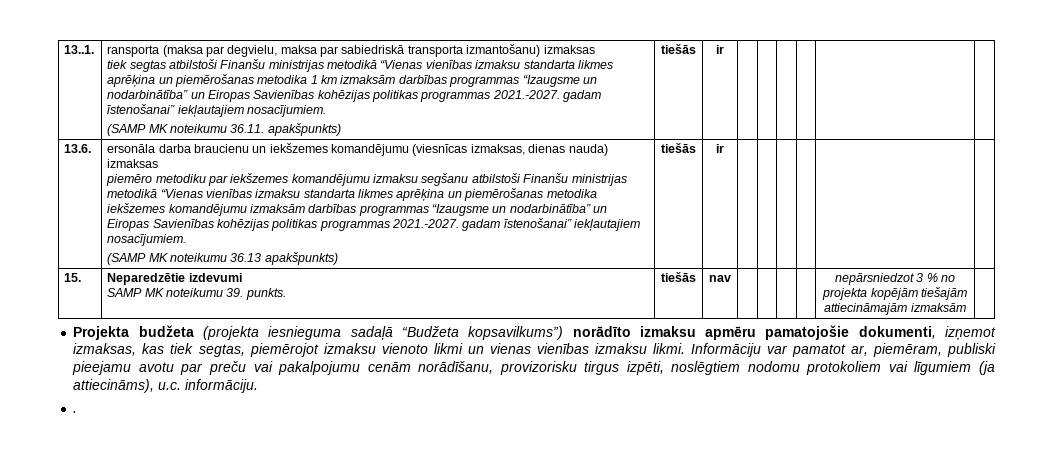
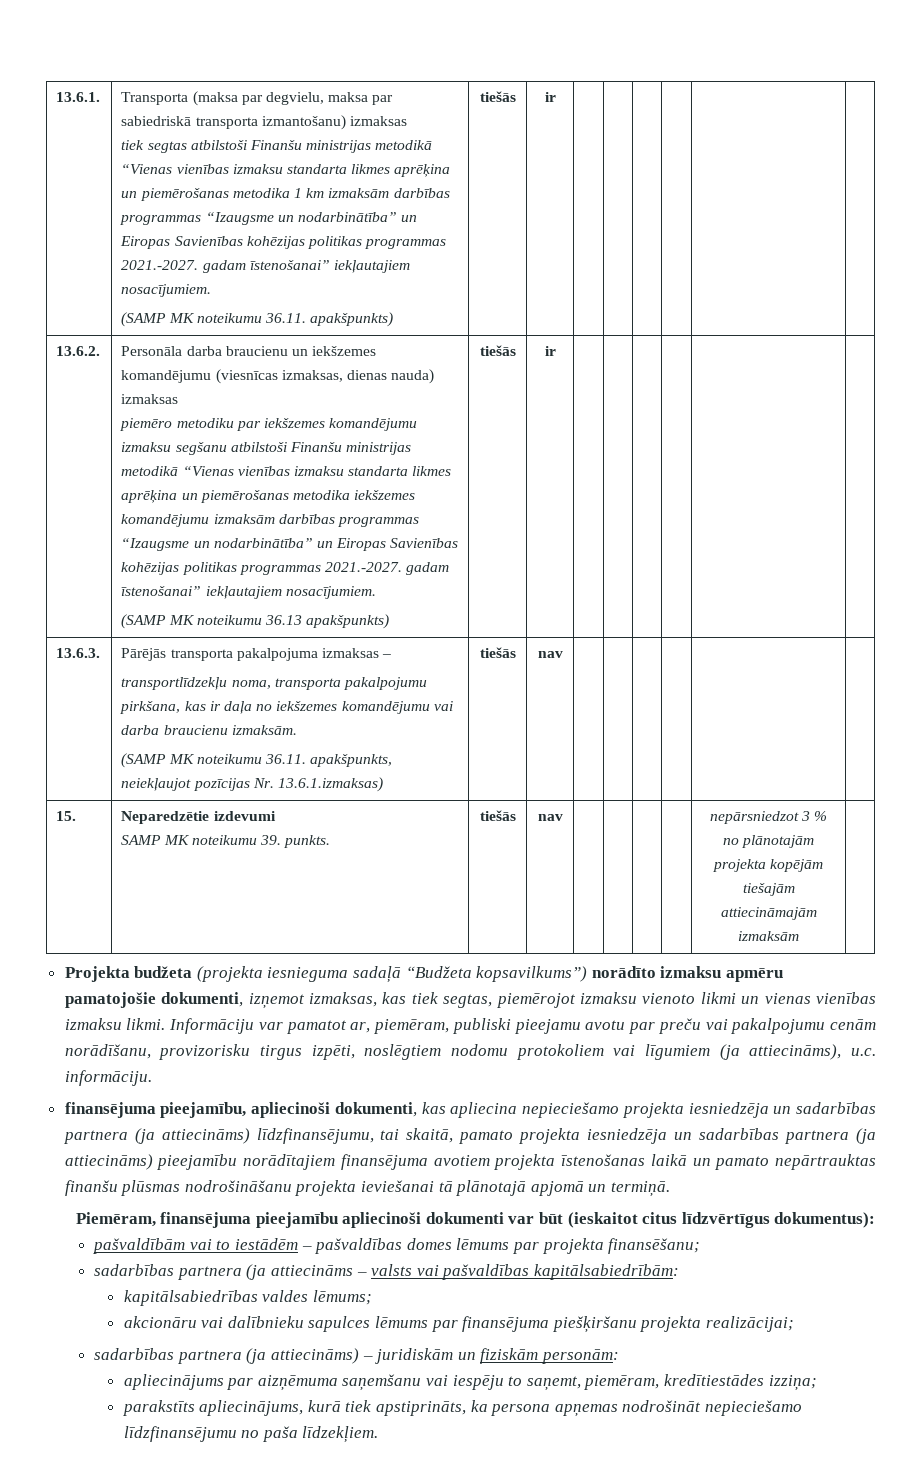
[64,45,95,54] [107,45,160,57] 13..1. | ransporta -> [56,92,101,102] [121,92,189,105] 13.6.1. | Transporta
[64,144,92,153] [107,144,156,153] 13.6. | ersonāla -> [56,346,101,356] [121,346,183,356] 13.6.2. | Personāla
(724, 148) none -> [56,648,101,658] [121,648,392,661] [121,677,427,690] [120,701,453,714] [121,725,297,735] [121,753,393,768] [121,777,383,792] [479,647,516,658] [537,651,563,658] // 13.6.3. | Pārējās transporta pakalpojuma izmaksas – // transportlīdzekļu noma, transporta pakalpojumu pirkšana, kas ir daļa no iekšzemes komandējumu vai darba braucienu izmaksām. // (SAMP MK noteikumu 36.11. apakšpunkts, neiekļaujot pozīcijas Nr. 13.6.1.izmaksas) | tiešās | nav | | | | | |
(956, 278) none -> [742,835,815,848] plānotajām
[73,411,78,413] . -> [64,1102,877,1118] [63,1128,876,1144] [64,1154,877,1170] [64,1180,671,1197] [75,1212,876,1228] [93,1238,701,1254] [94,1264,679,1280] [123,1290,372,1306] [123,1316,794,1333] [94,1348,619,1364] [123,1374,817,1391] [122,1400,802,1417] [123,1426,379,1443] finansējuma pieejamību, apliecinoši dokumenti, kas apliecina nepieciešamo projekta iesniedzēja un sadarbības partnera (ja attiecināms) līdzfinansējumu, tai skaitā, pamato projekta iesniedzēja un sadarbības partnera (ja attiecināms) pieejamību norādītajiem finansējuma avotiem projekta īstenošanas laikā un pamato nepārtrauktas finanšu plūsmas nodrošināšanu projekta ieviešanai tā plānotajā apjomā un termiņā. // Piemēram, finansējuma pieejamību apliecinoši dokumenti var būt (ieskaitot citus līdzvērtīgus dokumentus): // pašvaldībām vai to iestādēm – pašvaldības domes lēmums par projekta finansēšanu; // sadarbības partnera (ja attiecināms – valsts vai pašvaldības kapitālsabiedrībām: // kapitālsabiedrības valdes lēmums; // akcionāru vai dalībnieku sapulces lēmums par finansējuma piešķiršanu projekta realizācijai; // sadarbības partnera (ja attiecināms) – juridiskām un fiziskām personām: // apliecinājums par aizņēmuma saņemšanu vai iespēju to saņemt, piemēram, kredītiestādes izziņa; // parakstīts apliecinājums, kurā tiek apstiprināts, ka persona apņemas nodrošināt nepieciešamo līdzfinansējumu no paša līdzekļiem.

